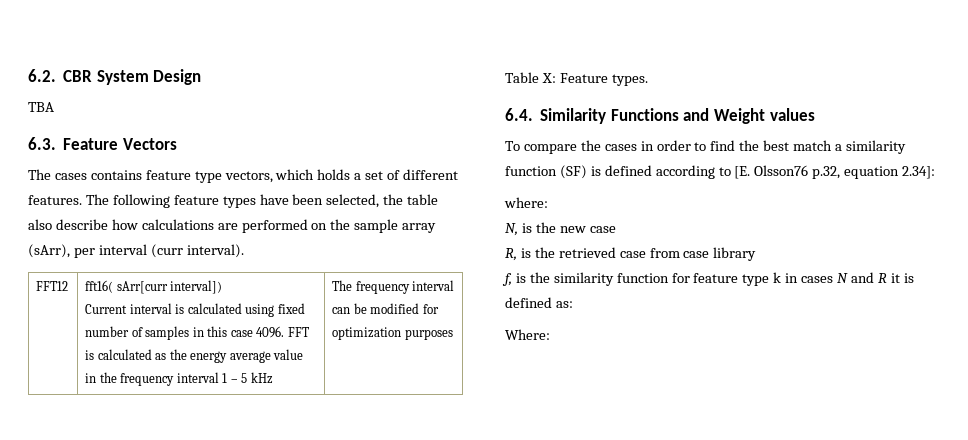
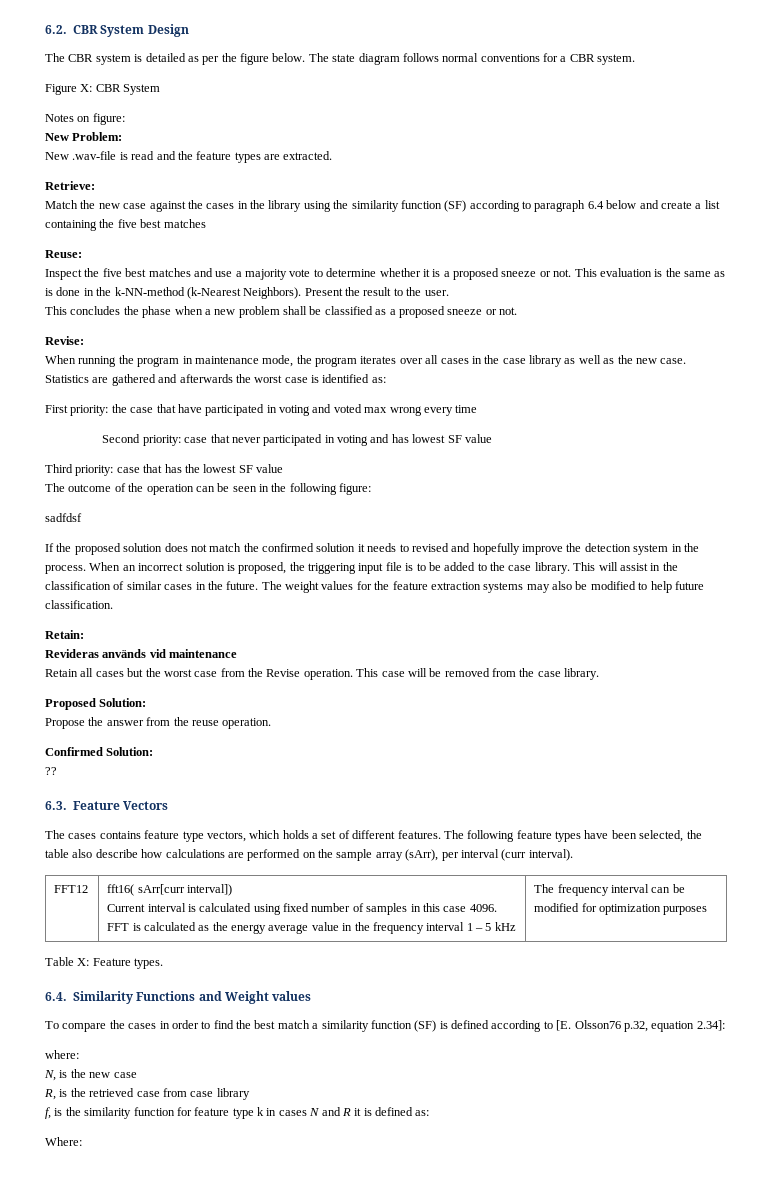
[28,102,54,112] TBA -> [45,53,636,65] [45,84,161,95] [45,113,125,125] [45,132,123,141] [45,151,333,163] [45,181,95,190] [45,200,720,212] [45,219,206,231] [45,250,82,258] [45,268,726,280] [45,287,449,299] [45,306,517,318] [45,336,84,345] [45,355,687,367] [45,374,386,386] [45,404,478,416] [102,434,492,446] [45,464,283,476] [45,483,372,495] [45,513,82,522] [45,543,699,555] [45,562,678,574] [45,581,704,593] [45,600,113,609] [45,630,84,639] [45,649,238,658] [45,668,600,680] [45,698,147,710] [45,717,272,729] [45,747,154,756] [45,767,57,775] The CBR system is detailed as per the figure below. The state diagram follows normal conventions for a CBR system. // Figure X: CBR System // Notes on figure: // New Problem: // New .wav-file is read and the feature types are extracted. // Retrieve: // Match the new case against the cases in the library using the similarity function (SF) according to paragraph 6.4 below and create a list containing the five best matches // Reuse: // Inspect the five best matches and use a majority vote to determine whether it is a proposed sneeze or not. This evaluation is the same as is done in the k-NN-method (k-Nearest Neighbors). Present the result to the user. // This concludes the phase when a new problem shall be classified as a proposed sneeze or not. // Revise: // When running the program in maintenance mode, the program iterates over all cases in the case library as well as the new case. Statistics are gathered and afterwards the worst case is identified as: // First priority: the case that have participated in voting and voted max wrong every time // Second priority: case that never participated in voting and has lowest SF value // Third priority: case that has the lowest SF value // The outcome of the operation can be seen in the following figure: // sadfdsf // If the proposed solution does not match the confirmed solution it needs to revised and hopefully improve the detection system in the process. When an incorrect solution is proposed, the triggering input file is to be added to the case library. This will assist in the classification of similar cases in the future. The weight values for the feature extraction systems may also be modified to help future classification. // Retain: // Revideras används vid maintenance // Retain all cases but the worst case from the Revise operation. This case will be removed from the case library. // Proposed Solution: // Propose the answer from the reuse operation. // Confirmed Solution: // ??

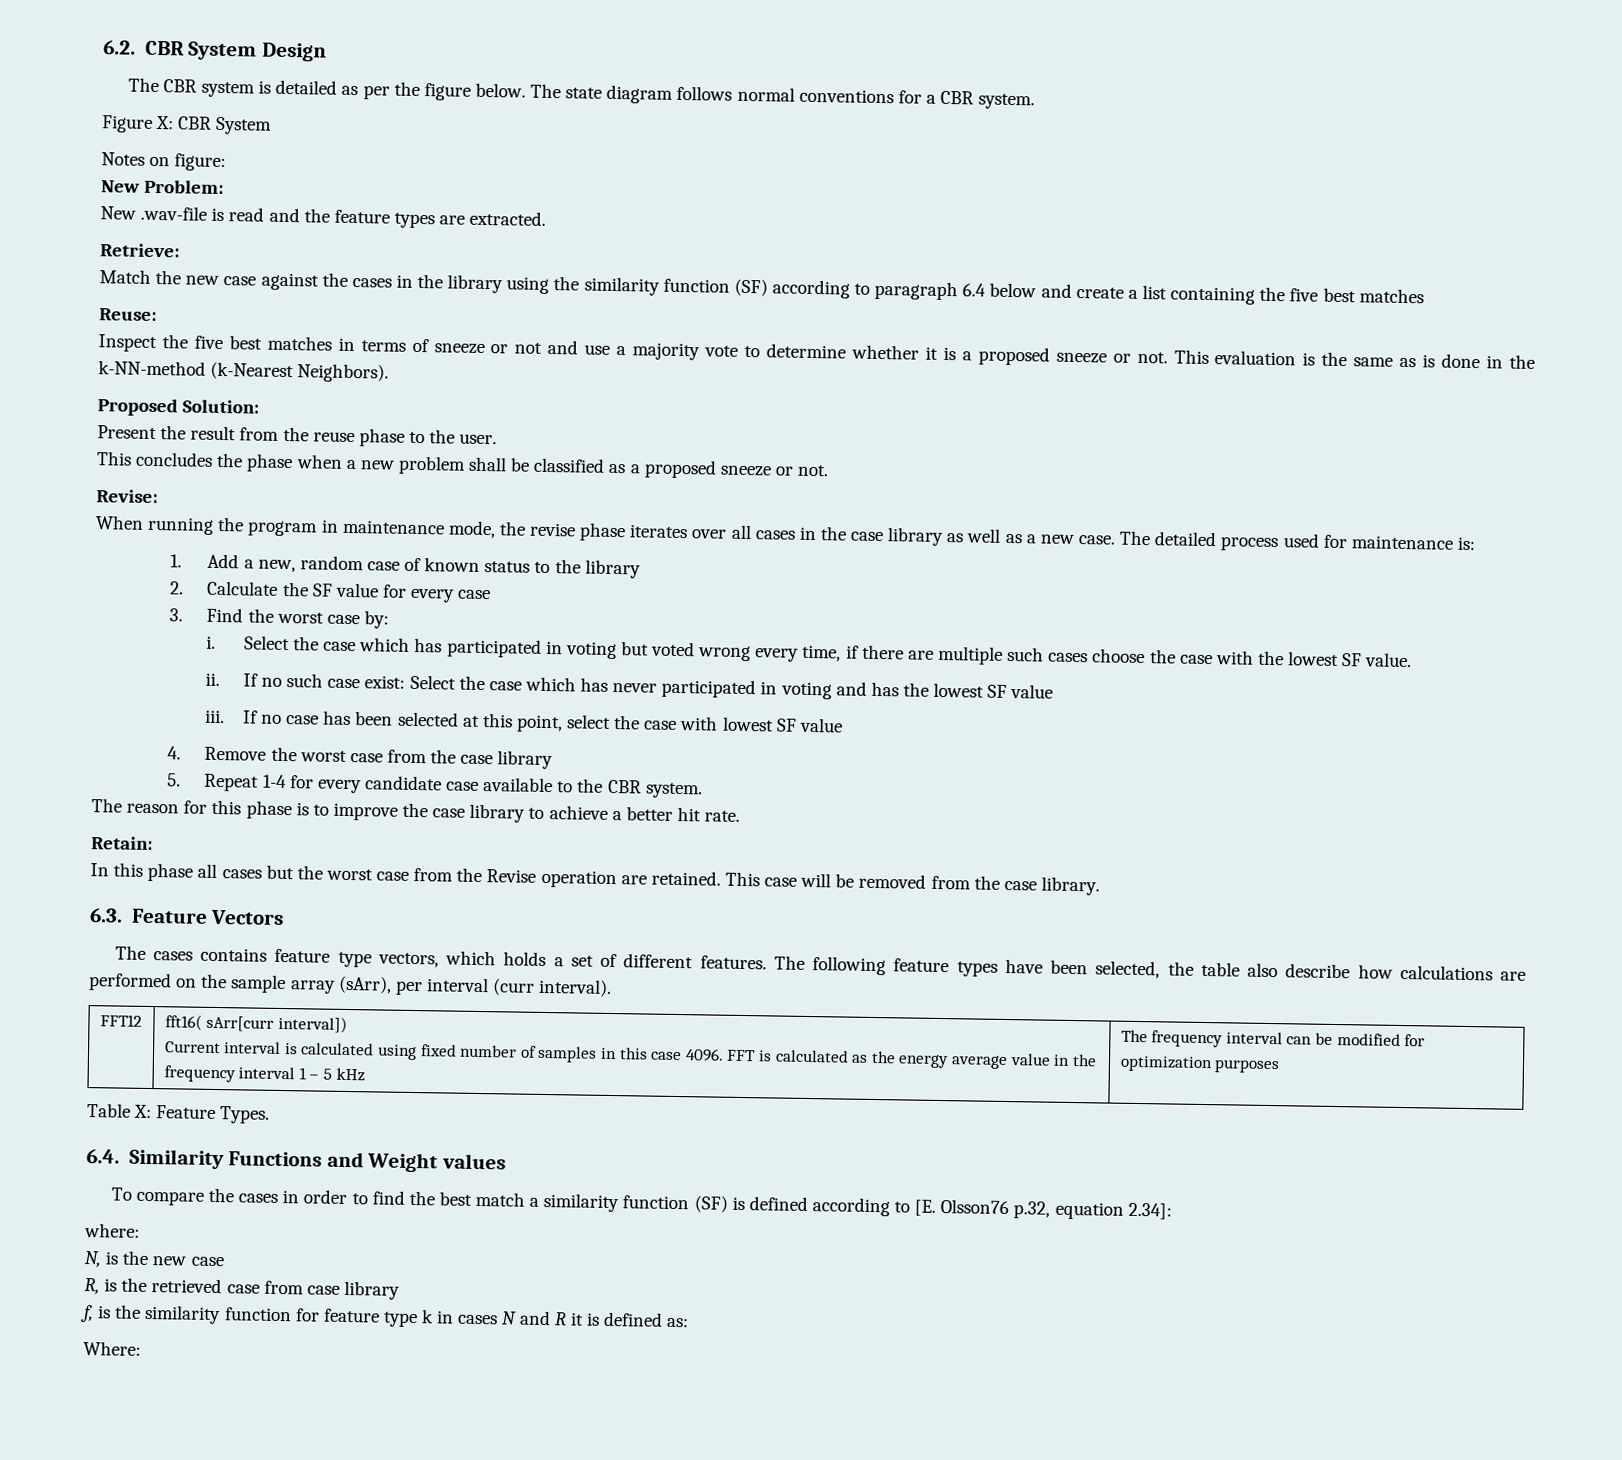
(191, 272) none -> [337,337,543,355] in terms of sneeze or not
(302, 293) none -> [97,398,260,417] // Proposed Solution: //
(392, 291) none -> [239,426,405,447] from the reuse phase
[315,357,357,367] program -> [529,522,627,542] revise phase
[617,355,633,364] the -> [1025,534,1036,544] a
[45,374,386,386] [45,404,478,416] [102,434,230,446] Statistics are gathered and afterwards the worst case is identified as: // First priority: the case that have participated in voting and voted max wrong every time // Second priority: case that -> [1119,530,1476,552] [169,553,641,579] [168,580,492,603] [168,607,389,629] [206,635,1413,668] [205,672,609,692] The detailed process used for maintenance is: // 1. Add a new, random case of known status to the library // 2. Calculate the SF value for every case // 3. Find the worst case by: // i. Select the case which has participated in voting but voted wrong every time, if there are multiple such cases choose the case with the lowest SF value. // ii. If no such case exist: Select the case which has
[412,434,492,443] [45,464,283,476] [45,483,372,495] [45,513,82,522] [45,543,699,555] [45,562,678,574] [45,581,704,593] [45,600,113,609] [45,630,84,639] [45,649,238,658] [45,669,78,677] lowest SF value // Third priority: case that has the lowest SF value // The outcome of the operation can be seen in the following figure: // sadfdsf // If the proposed solution does not match the confirmed solution it needs to revised and hopefully improve the detection system in the process. When an incorrect solution is proposed, the triggering input file is to be added to the case library. This will assist in the classification of similar cases in the future. The weight values for the feature extraction systems may also be modified to help future classification. // Retain: // Revideras används vid maintenance // Retain -> [902,682,1054,699] [205,709,843,733] [166,746,554,770] [166,773,703,799] [91,798,741,823] [91,836,153,851] [90,862,194,882] the lowest SF value // iii. If no case has been selected at this point, select the case with lowest SF value // 4. Remove the worst case from the case library // 5. Repeat 1-4 for every candidate case available to the CBR system. // The reason for this phase is to improve the case library to achieve a better hit rate. // Retain: // In this phase
[303,669,353,680] operation. -> [540,869,721,889] operation are retained.
[45,698,147,710] [45,717,272,729] [45,747,154,756] [45,767,57,775] // Proposed Solution: // Propose the answer from the reuse operation. // Confirmed Solution: // ?? -> (1100, 886) none
[134,958,164,969] types. -> [219,1106,271,1124] Types.

